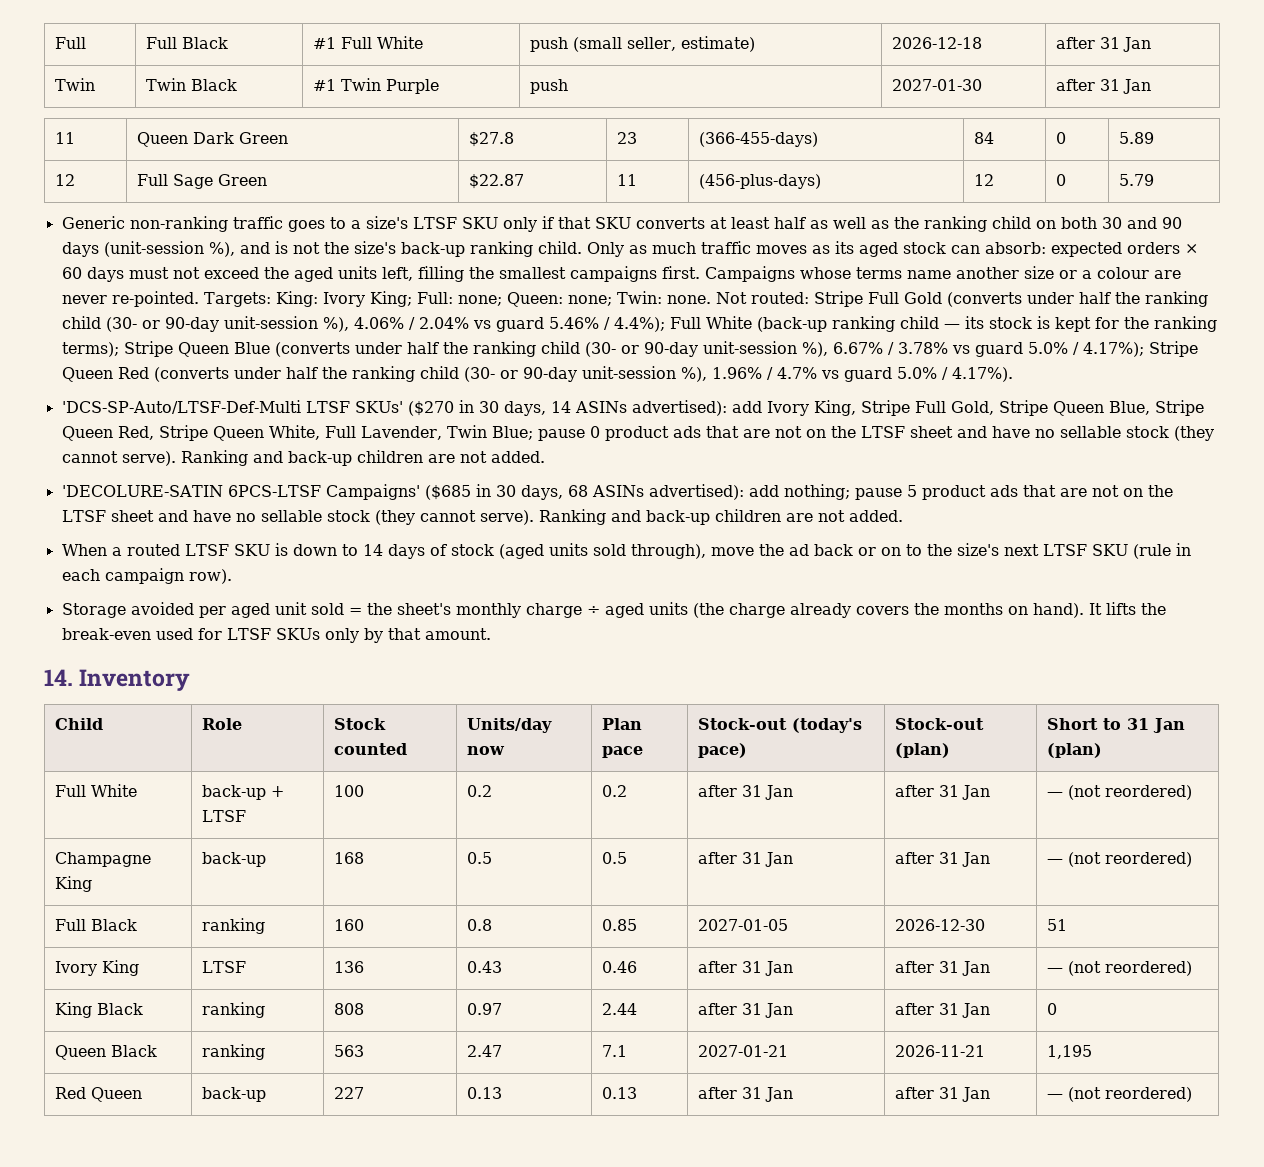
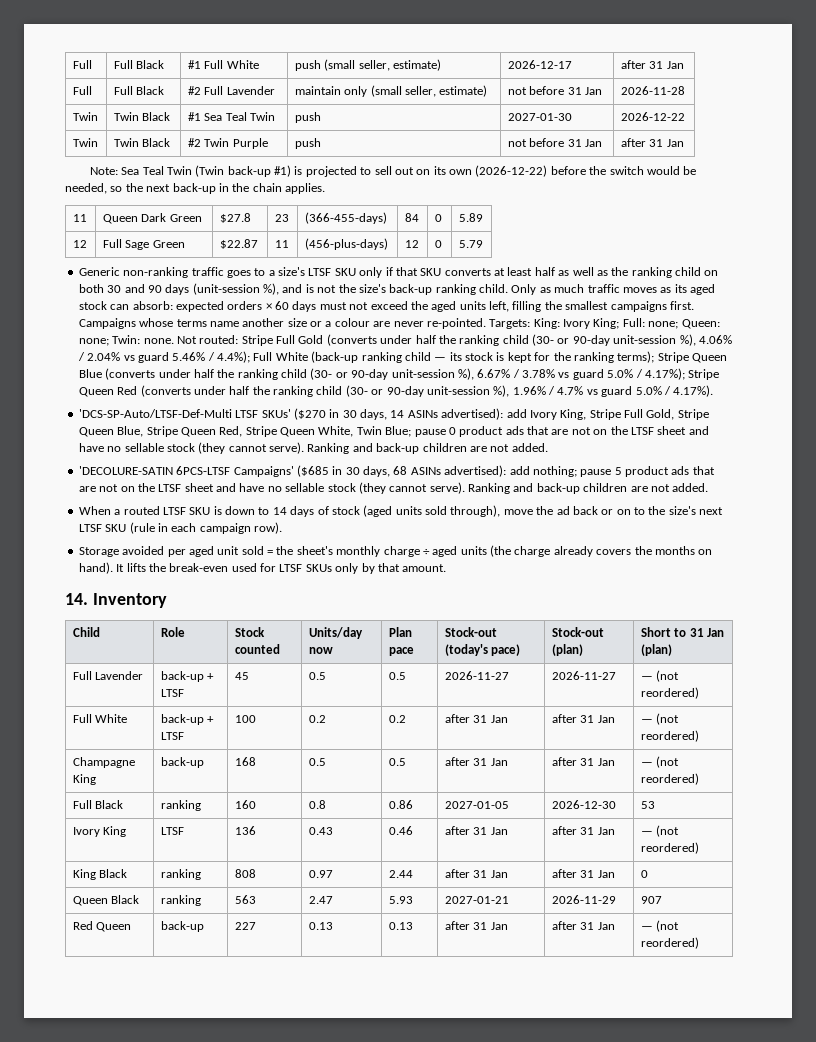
[892,37,983,49] [1056,37,1152,52] [55,78,96,91] [146,78,238,91] [313,79,337,91] 2026-12-18 | after 31 Jan // Twin | Twin Black | #1 -> [507,60,572,69] [620,60,684,69] [72,86,92,95] [113,86,165,95] [187,86,275,95] [294,85,488,97] [507,86,602,95] [620,86,685,95] [72,112,98,121] [113,112,171,121] [187,112,275,121] [294,112,321,123] [507,113,572,121] [620,112,685,121] [72,138,98,147] [113,138,171,147] [187,138,201,147] 2026-12-17 | after 31 Jan // Full | Full Black | #2 Full Lavender | maintain only (small seller, estimate) | not before 31 Jan | 2026-11-28 // Twin | Twin Black | #1 Sea Teal Twin | push | 2027-01-30 | 2026-12-22 // Twin | Twin Black | #2
[892,79,983,91] [1056,79,1152,94] 2027-01-30 | after 31 Jan -> [507,138,602,147] [620,138,684,147] [89,165,697,177] [65,183,325,194] not before 31 Jan | after 31 Jan // Note: Sea Teal Twin (Twin back-up #1) is projected to sell out on its own (2026-12-22) before the switch would be needed, so the next back-up in the chain applies.
[324,426,442,440] Full Lavender, -> (354, 431) none
(1103, 750) none -> [72,671,144,680] [160,671,215,682] [160,689,184,697] [234,672,249,680] [308,672,326,680] [388,672,406,680] [444,671,509,680] [551,671,616,680] [640,670,680,682] [640,687,699,699] // Full Lavender | back-up + LTSF | 45 | 0.5 | 0.5 | 2026-11-27 | 2026-11-27 | — (not reordered)
[602,919,638,931] 0.85 -> [388,800,413,809] 0.86
[1047,919,1068,931] 51 -> [640,801,655,809] 53
[602,1045,628,1057] 7.1 -> [388,896,413,904] 5.93
[895,1045,986,1057] [1047,1045,1093,1059] 2026-11-21 | 1,195 -> [551,895,616,904] [640,896,662,904] 2026-11-29 | 907

